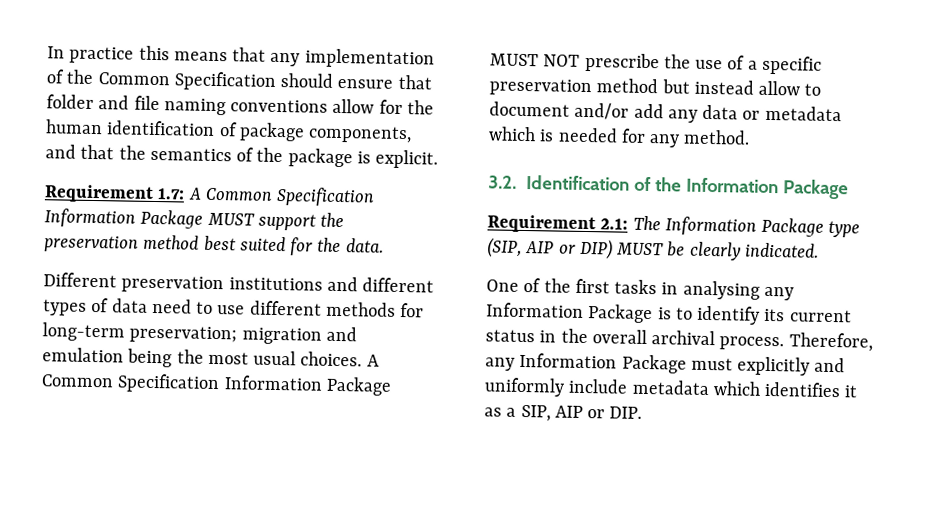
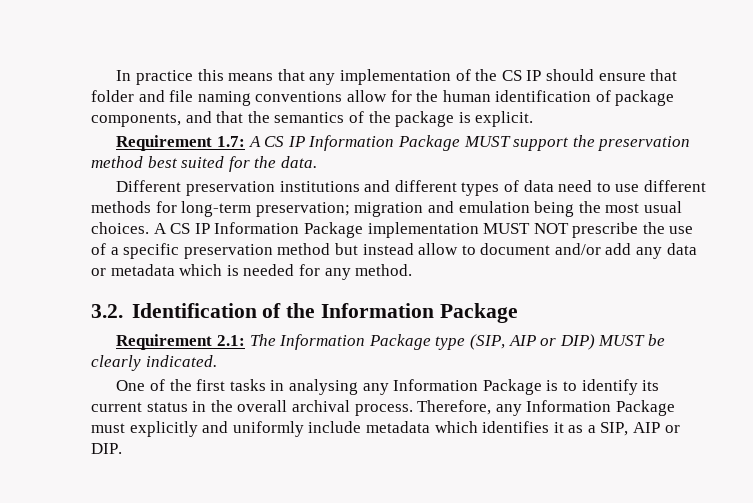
[97,71,276,91] Common Specification -> [501,70,542,81] CS IP
[204,186,376,207] Common Specification -> [264,136,305,147] CS IP
[41,373,392,396] Common Specification Information Package -> [170,222,479,238] CS IP Information Package implementation

